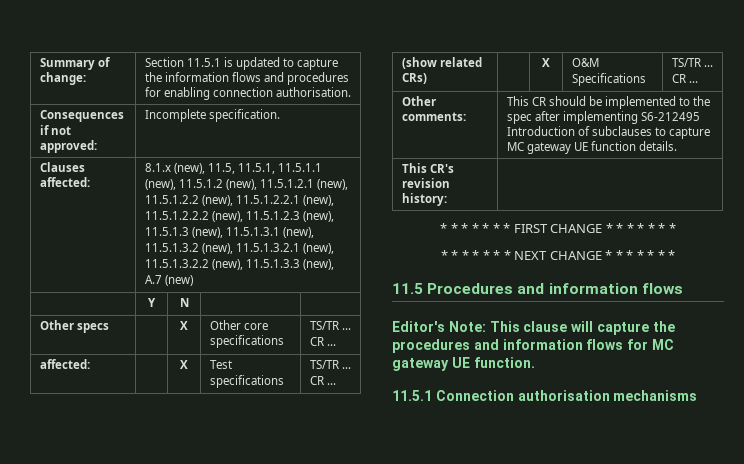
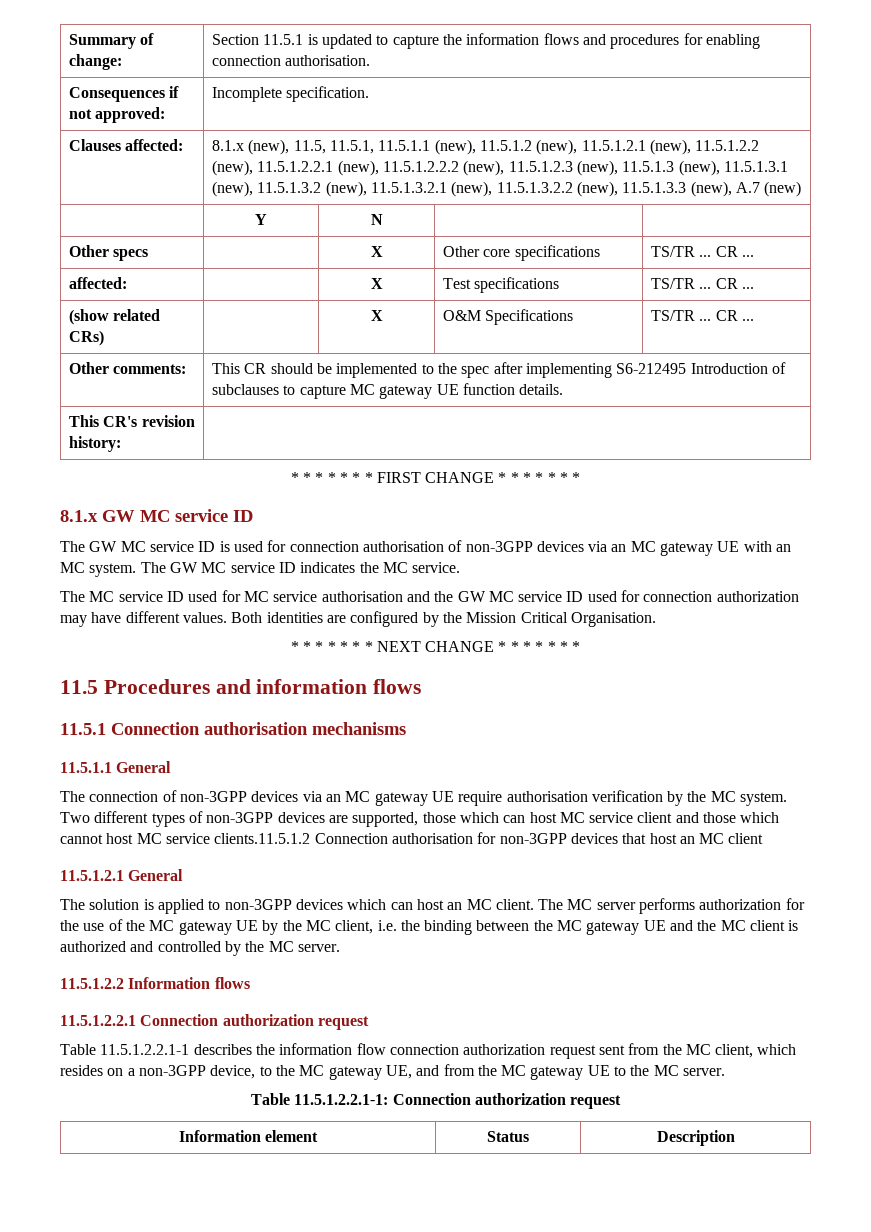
(676, 228) none -> [60,509,253,522] [60,540,792,556] [60,562,461,577] [60,590,799,602] [60,611,656,627] // 8.1.x GW MC service ID // The GW MC service ID is used for connection authorisation of non-3GPP devices via an MC gateway UE with an MC system. The GW MC service ID indicates the MC service. // The MC service ID used for MC service authorisation and the GW MC service ID used for connection authorization may have different values. Both identities are configured by the Mission Critical Organisation.
[392,321,675,335] [392,339,674,353] [392,357,535,371] [392,390,698,401] Editor's Note: This clause will capture the procedures and information flows for MC gateway UE function. // 11.5.1 Connection authorisation mechanisms -> [60,722,406,735] [60,761,172,773] [60,790,788,806] [60,811,780,827] [60,832,764,844] [60,869,184,881] [60,898,805,914] [60,919,799,935] [60,941,340,956] [60,977,250,989] [60,1014,369,1030] [60,1043,797,1059] [60,1064,726,1080] [250,1093,622,1109] [178,1130,319,1142] [487,1131,529,1142] [656,1130,735,1146] 11.5.1 Connection authorisation mechanisms // 11.5.1.1 General // The connection of non-3GPP devices via an MC gateway UE require authorisation verification by the MC system. Two different types of non-3GPP devices are supported, those which can host MC service client and those which cannot host MC service clients.11.5.1.2 Connection authorisation for non-3GPP devices that host an MC client // 11.5.1.2.1 General // The solution is applied to non-3GPP devices which can host an MC client. The MC server performs authorization for the use of the MC gateway UE by the MC client, i.e. the binding between the MC gateway UE and the MC client is authorized and controlled by the MC server. // 11.5.1.2.2 Information flows // 11.5.1.2.2.1 Connection authorization request // Table 11.5.1.2.2.1-1 describes the information flow connection authorization request sent from the MC client, which resides on a non-3GPP device, to the MC gateway UE, and from the MC gateway UE to the MC server. // Table 11.5.1.2.2.1-1: Connection authorization request // Information element | Status | Description

